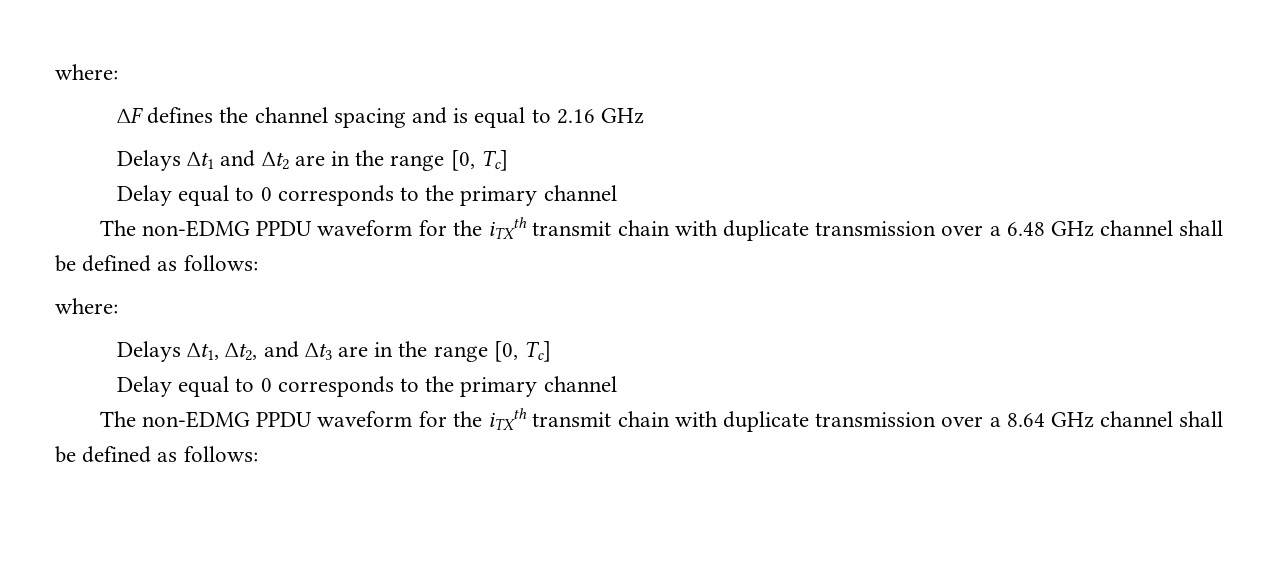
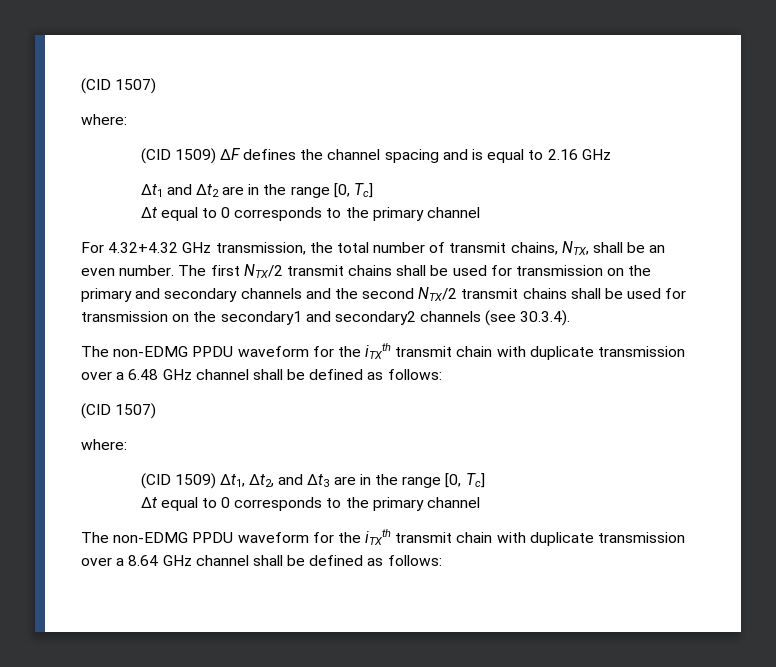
[55,64,118,80] where: // -> [81,78,157,94] [81,114,127,125] [140,148,216,164] (CID 1507) // where: // (CID 1509)
[116,150,181,171] Delays -> (611, 154) none
[116,185,617,206] Delay equal to 0 corresponds to the primary channel -> [140,207,481,221] [81,241,666,255] [81,264,652,278] [81,287,687,302] [81,310,571,326] ∆t equal to 0 corresponds to the primary channel // For 4.32+4.32 GHz transmission, the total number of transmit chains, NTX, shall be an even number. The first NTX/2 transmit chains shall be used for transmission on the primary and secondary channels and the second NTX/2 transmit chains shall be used for transmission on the secondary1 and secondary2 channels (see 30.3.4).
[55,298,118,314] [116,341,181,362] // where: // Delays -> [81,403,157,419] [81,439,127,450] [140,473,216,489] // (CID 1507) // where: // (CID 1509)
[116,376,172,397] Delay -> [140,497,157,508] ∆t

